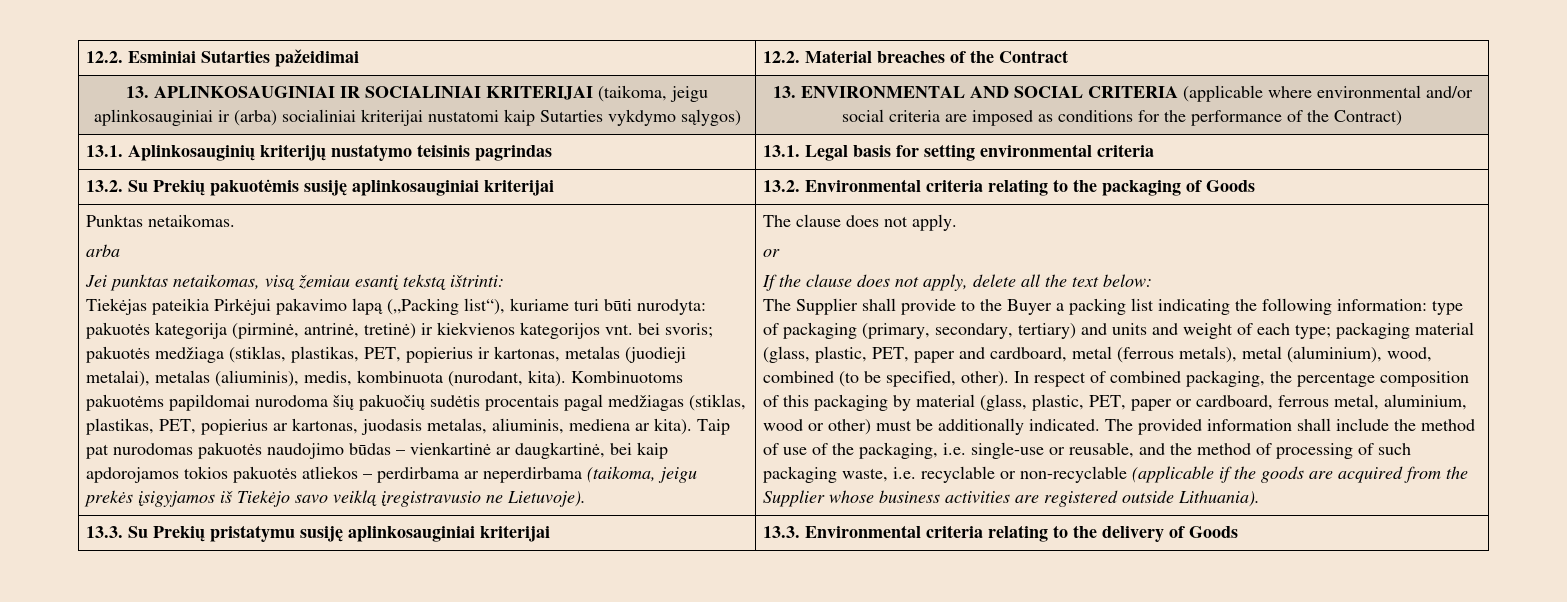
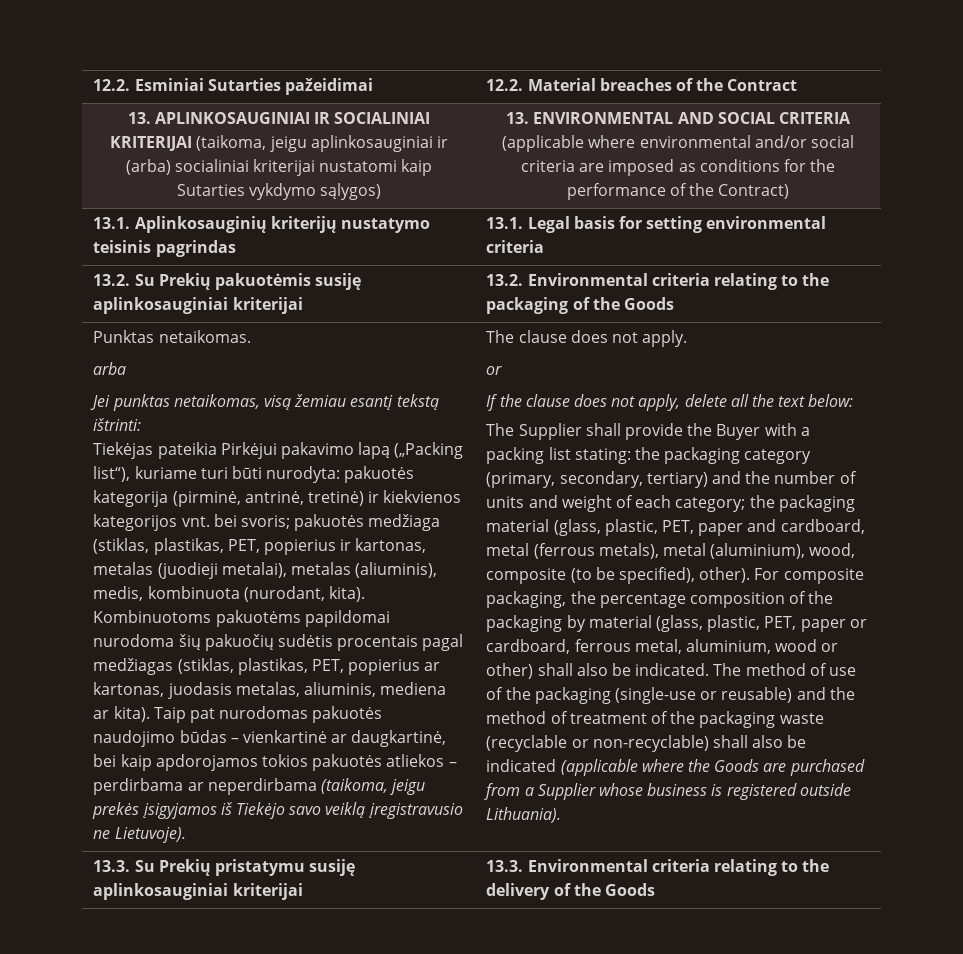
(1203, 186) none -> [592,297,620,310] the
[961,300,976,311] to -> (683, 431) none
(1053, 307) none -> [764,423,797,436] with
[1158,298,1464,315] [763,322,858,339] indicating the following information: type of packaging -> [574,447,812,464] stating: the packaging category
(1108, 329) none -> [745,471,857,484] the number of
[1295,324,1332,339] type; -> [675,495,775,512] category; the
[763,371,835,383] combined -> [486,568,567,584] composite
[886,371,1182,387] specified, other). In respect of combined -> [618,567,864,584] specified), other). For composite
[783,395,810,407] this -> [808,591,834,604] the
[876,418,1417,435] must be additionally indicated. The provided information shall include the -> [537,663,742,676] shall also be indicated. The
[859,442,1412,459] [763,466,1469,483] packaging, i.e. single-use or reusable, and the method of processing of such packaging waste, i.e. recyclable or non-recyclable (applicable if the goods are acquired from the -> [534,687,855,704] [486,711,824,728] [486,735,807,752] [486,759,865,776] [484,783,534,800] packaging (single-use or reusable) and the method of treatment of the packaging waste (recyclable or non-recyclable) shall also be indicated (applicable where the Goods are purchased from a
[945,491,1040,503] activities are -> [711,784,723,796] is
(1186, 532) none -> [573,883,601,896] the

